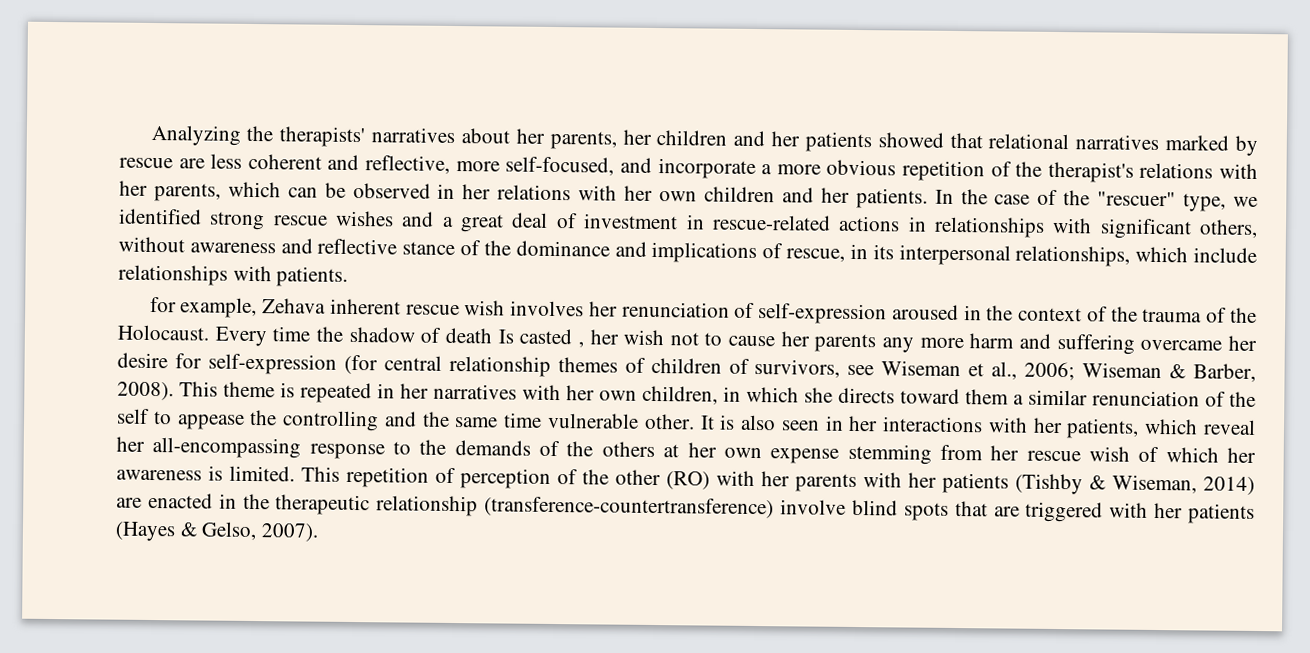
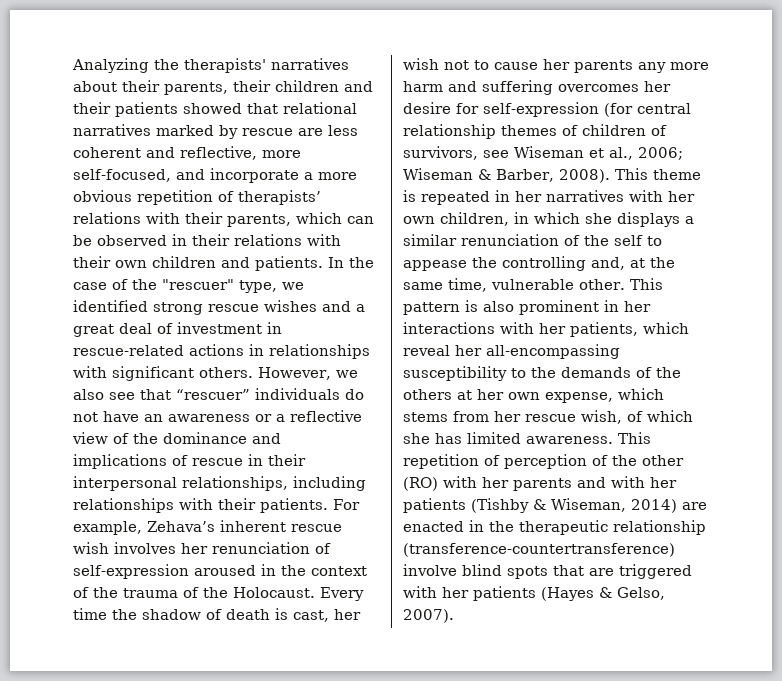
[515,128,801,150] her parents, her children and her -> [122,80,373,95] [73,102,111,114] their parents, their children and their
[1015,161,1258,183] [119,180,148,196] the therapist's relations with her -> [238,190,321,205] [73,212,223,224] therapists’ relations with their
[462,184,654,201] her relations with her -> [192,234,341,246] [73,256,111,268] their relations with their
[820,187,850,203] her -> (250, 262) none
[1199,219,1259,238] [118,236,456,256] others, without awareness and reflective stance -> [199,367,358,380] [73,388,364,400] [73,410,362,422] [72,432,108,444] others. However, we also see that “rescuer” individuals do not have an awareness or a reflective view
[786,243,1258,267] [118,264,349,287] [149,296,327,319] rescue, in its interpersonal relationships, which include relationships with patients. // for example, Zehava -> [192,454,306,466] [73,476,366,491] [73,498,360,513] [73,521,215,535] rescue in their interpersonal relationships, including relationships with their patients. For example, Zehava’s
[497,328,584,348] Is casted , -> [275,608,329,622] is cast,
[1140,339,1223,351] overcame -> [558,84,639,92] overcomes
[838,387,1009,405] directs toward them -> [617,212,680,227] displays
[383,411,417,427] and -> [591,257,645,270] and, at
[503,412,543,428] time -> [448,278,487,292] time,
[699,415,715,430] It -> [629,278,663,290] [403,302,460,315] This pattern
[780,420,820,431] seen -> [519,300,599,315] prominent
[309,443,385,460] response -> [403,366,507,381] susceptibility
[770,443,932,465] expense stemming -> [545,388,664,403] [403,412,448,422] expense, which stems
[1088,446,1130,462] wish -> [581,410,622,424] wish,
[1227,447,1256,463] [116,465,295,482] her awareness is limited. -> [403,432,613,444] she has limited awareness.
(857, 483) none -> [577,477,606,488] and

